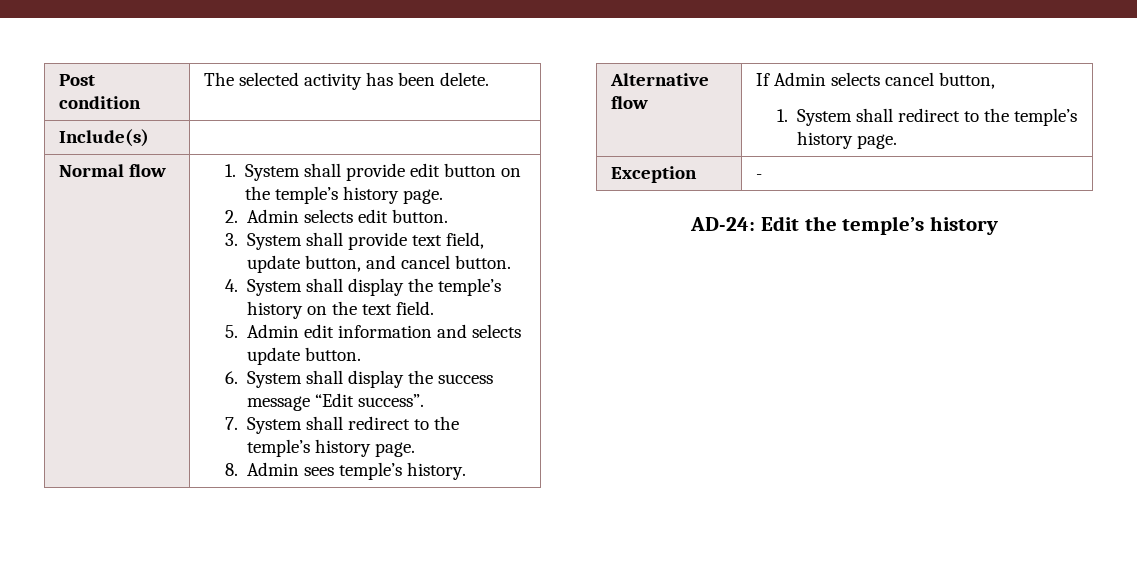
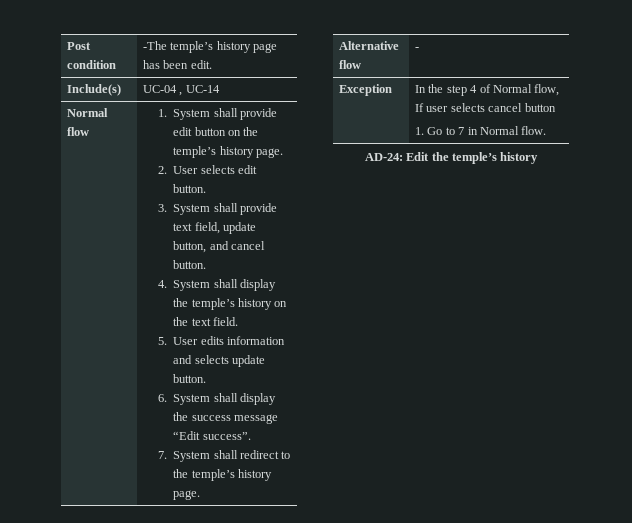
[203,72,362,90] The selected activity -> [143,41,278,53] -The temple’s history page
[439,72,489,86] delete. -> [190,60,212,69] edit.
(149, 138) none -> [143,85,220,96] UC-04 , UC-14
[247,209,300,223] Admin -> [173,166,199,174] User
[247,324,335,338] Admin edit -> [173,336,224,345] User edits
[225,462,467,480] [609,73,709,86] [610,96,648,109] [755,72,995,89] [777,108,1078,126] [797,131,898,149] [610,166,697,183] [755,174,762,179] // 8. Admin sees temple’s history. // Alternative flow | If Admin selects cancel button, // 1. System shall redirect to the temple’s history page. // Exception | - -> [339,41,400,50] [339,60,362,69] [415,47,420,50] [339,84,393,96] [415,84,560,96] [415,103,556,112] [415,126,547,135] // Alternative flow | - // Exception | In the step 4 of Normal flow, If user selects cancel button // 1. Go to 7 in Normal flow.

